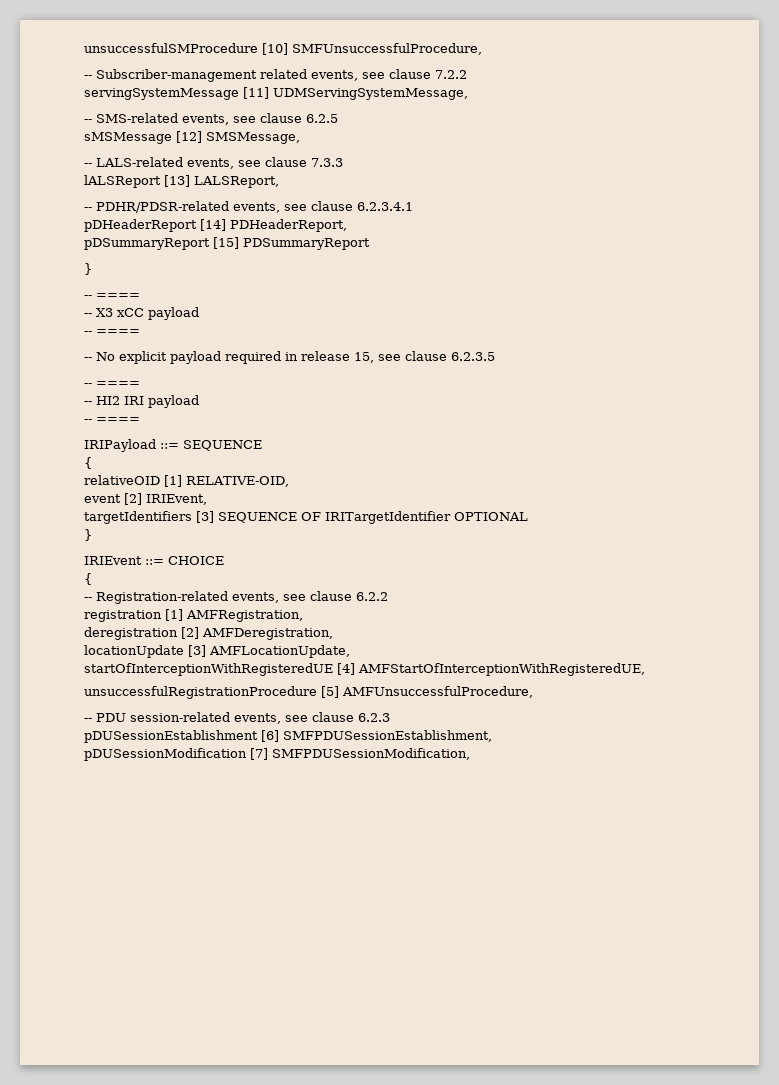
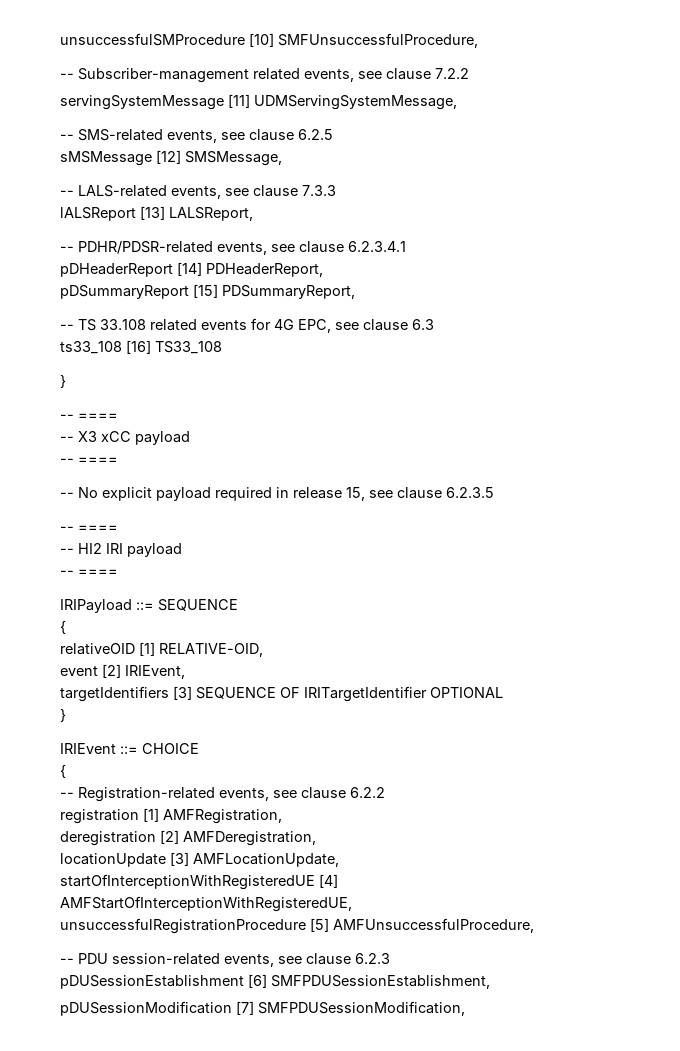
[243,238,370,250] PDSummaryReport -> [222,285,355,299] [60,318,434,333] [60,340,222,354] PDSummaryReport, // -- TS 33.108 related events for 4G EPC, see clause 6.3 // ts33_108 [16] TS33_108

